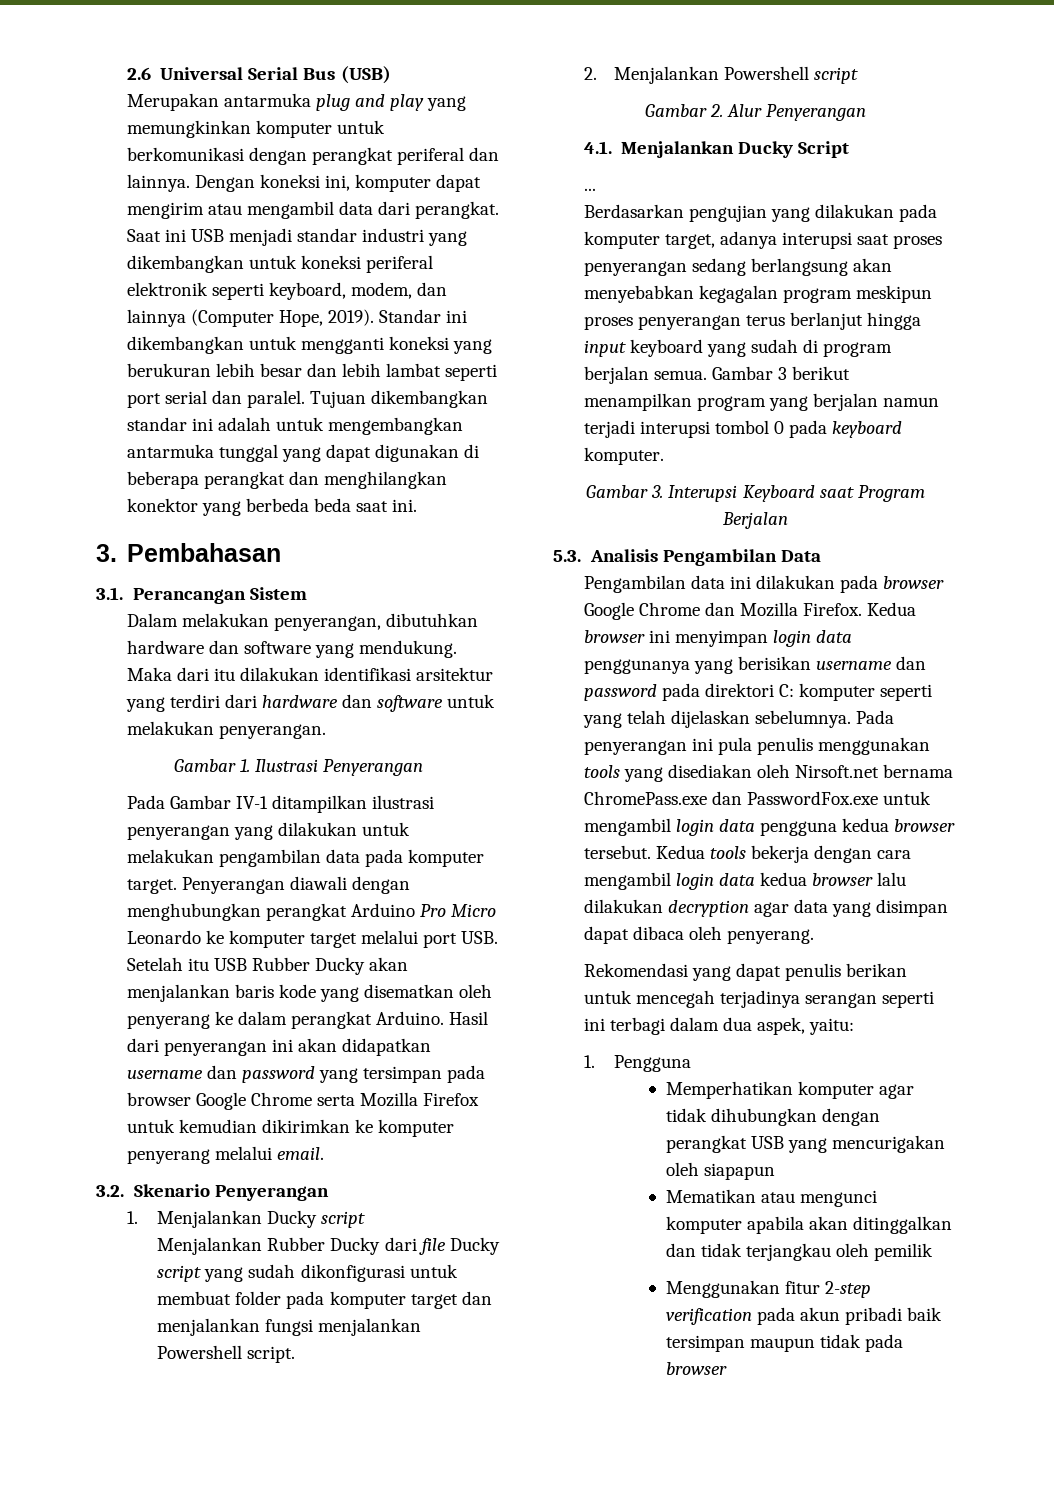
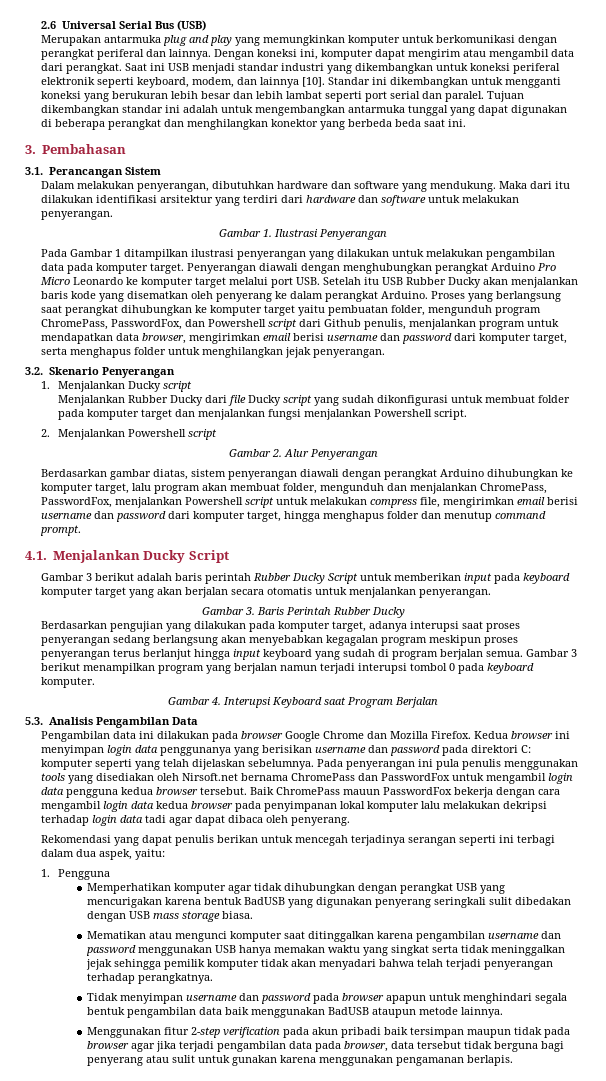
[190,309,374,327] (Computer Hope, 2019). -> [302,77,326,87] [10].
[235,796,268,809] IV-1 -> [115,249,122,257] 1
[449,1011,489,1025] [126,1038,432,1056] [126,1065,486,1083] [126,1092,480,1110] [126,1119,455,1137] [126,1146,324,1164] Hasil dari penyerangan ini akan didapatkan username dan password yang tersimpan pada browser Google Chrome serta Mozilla Firefox untuk kemudian dikirimkan ke komputer penyerang melalui email. -> [431,291,562,302] [41,305,542,316] [41,319,560,330] [41,333,568,344] [41,347,386,358] Proses yang berlangsung saat perangkat dihubungkan ke komputer target yaitu pembuatan folder, mengunduh program ChromePass, PasswordFox, dan Powershell script dari Github penulis, menjalankan program untuk mendapatkan data browser, mengirimkan email berisi username dan password dari komputer target, serta menghapus folder untuk menghilangkan jejak penyerangan.
[583,141,850,158] [583,188,596,191] 4.1. Menjalankan Ducky Script // ... -> [41,469,574,480] [41,483,548,494] [41,497,579,508] [41,511,547,522] [40,525,82,536] [25,550,229,563] [41,573,571,584] [41,587,492,598] [201,607,405,618] Berdasarkan gambar diatas, sistem penyerangan diawali dengan perangkat Arduino dihubungkan ke komputer target, lalu program akan membuat folder, mengunduh dan menjalankan ChromePass, PasswordFox, menjalankan Powershell script untuk melakukan compress file, mengirimkan email berisi username dan password dari komputer target, hingga menghapus folder dan menutup command prompt. // 4.1. Menjalankan Ducky Script // Gambar 3 berikut adalah baris perintah Rubber Ducky Script untuk memberikan input pada keyboard komputer target yang akan berjalan secara otomatis untuk menjalankan penyerangan. // Gambar 3. Baris Perintah Rubber Ducky
[651,485,664,498] 3. -> [211,697,221,705] 4.
[583,791,878,805] ChromePass.exe dan PasswordFox.exe -> [291,773,451,781] ChromePass dan PasswordFox
[655,845,746,859] Kedua tools -> [250,787,453,795] Baik ChromePass mauun PasswordFox
[877,872,907,886] [583,899,949,917] lalu dilakukan decryption agar data yang disimpan -> [235,801,548,812] [41,815,194,826] pada penyimpanan lokal komputer lalu melakukan dekripsi terhadap login data tadi agar
[665,1162,775,1180] [665,1189,877,1207] [665,1216,953,1234] [665,1243,934,1261] oleh siapapun // Mematikan atau mengunci komputer apabila akan ditinggalkan dan tidak terjangkau oleh pemilik -> [164,897,571,908] [86,911,253,922] [86,931,561,942] [85,945,565,956] [85,959,553,970] [86,973,213,984] [86,993,567,1004] [86,1007,503,1018] karena bentuk BadUSB yang digunakan penyerang seringkali sulit dibedakan dengan USB mass storage biasa. // Mematikan atau mengunci komputer saat ditinggalkan karena pengambilan username dan password menggunakan USB hanya memakan waktu yang singkat serta tidak meninggalkan jejak sehingga pemilik komputer tidak akan menyadari bahwa telah terjadi penyerangan terhadap perangkatnya. // Tidak menyimpan username dan password pada browser apapun untuk menghindari segala bentuk pengambilan data baik menggunakan BadUSB ataupun metode lainnya.
(727, 1368) none -> [130,1041,564,1052] [86,1055,513,1066] agar jika terjadi pengambilan data pada browser, data tersebut tidak berguna bagi penyerang atau sulit untuk gunakan karena menggunakan pengamanan berlapis.

